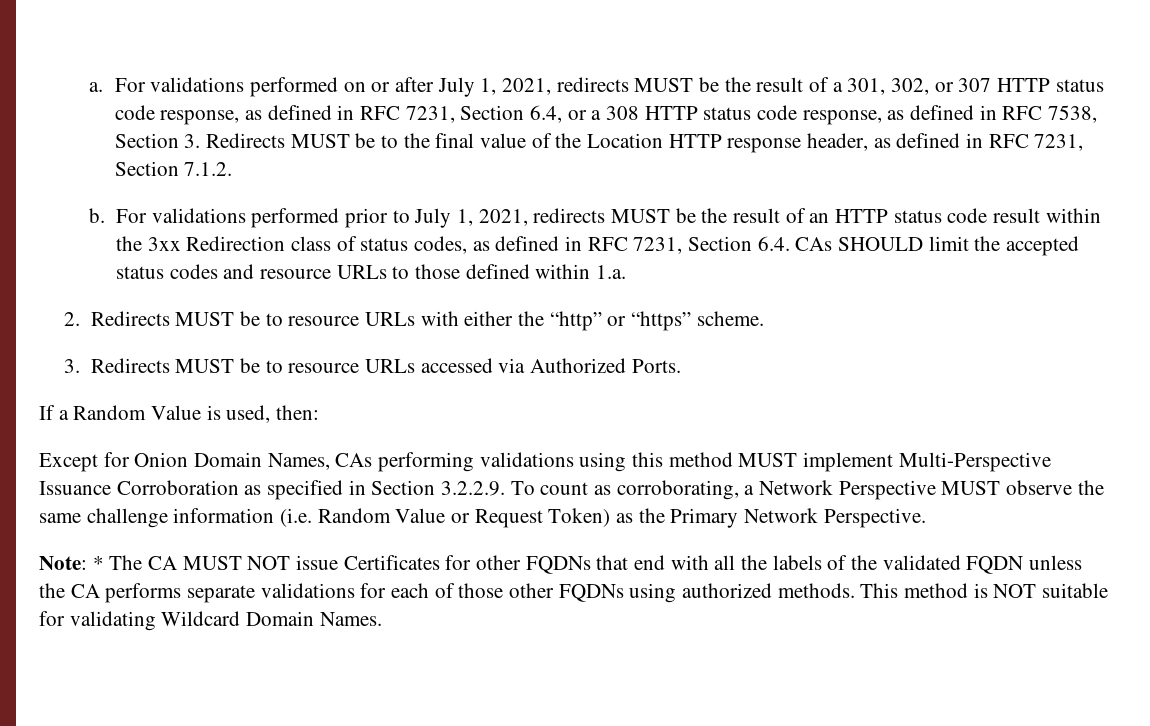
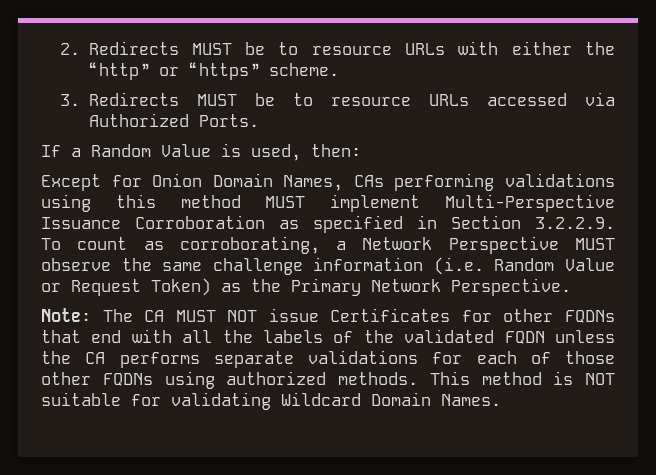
[89,77,1104,97] [114,105,1098,125] [114,133,1084,153] [114,161,233,176] [89,208,1101,228] [115,236,1080,256] [115,264,626,279] a. For validations performed on or after July 1, 2021, redirects MUST be the result of a 301, 302, or 307 HTTP status code response, as defined in RFC 7231, Section 6.4, or a 308 HTTP status code response, as defined in RFC 7538, Section 3. Redirects MUST be to the final value of the Location HTTP response header, as defined in RFC 7231, Section 7.1.2. // b. For validations performed prior to July 1, 2021, redirects MUST be the result of an HTTP status code result within the 3xx Redirection class of status codes, as defined in RFC 7231, Section 6.4. CAs SHOULD limit the accepted status codes and resource URLs to those defined within 1.a. // -> (60, 49) none
[92,556,104,570] * -> (91, 315) none

